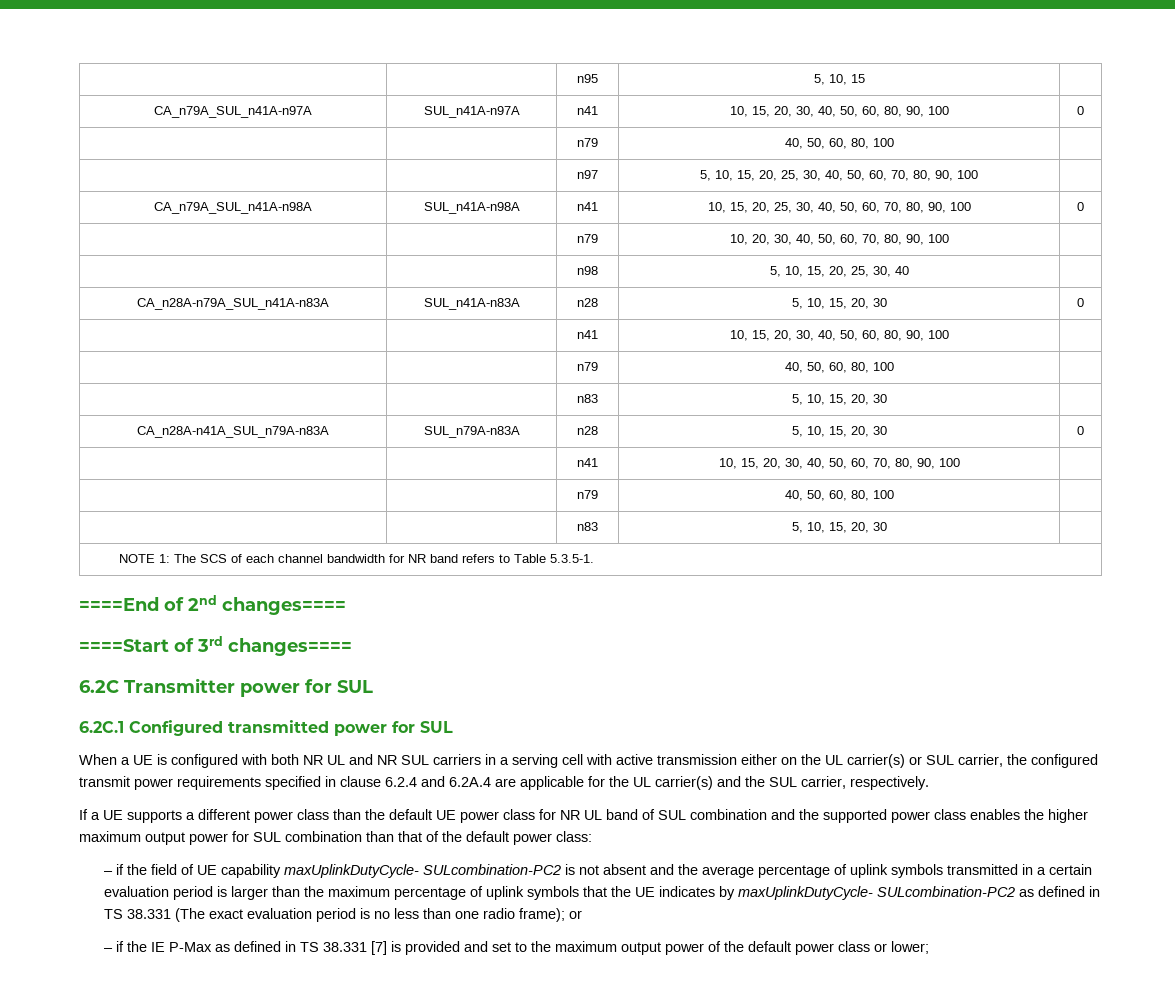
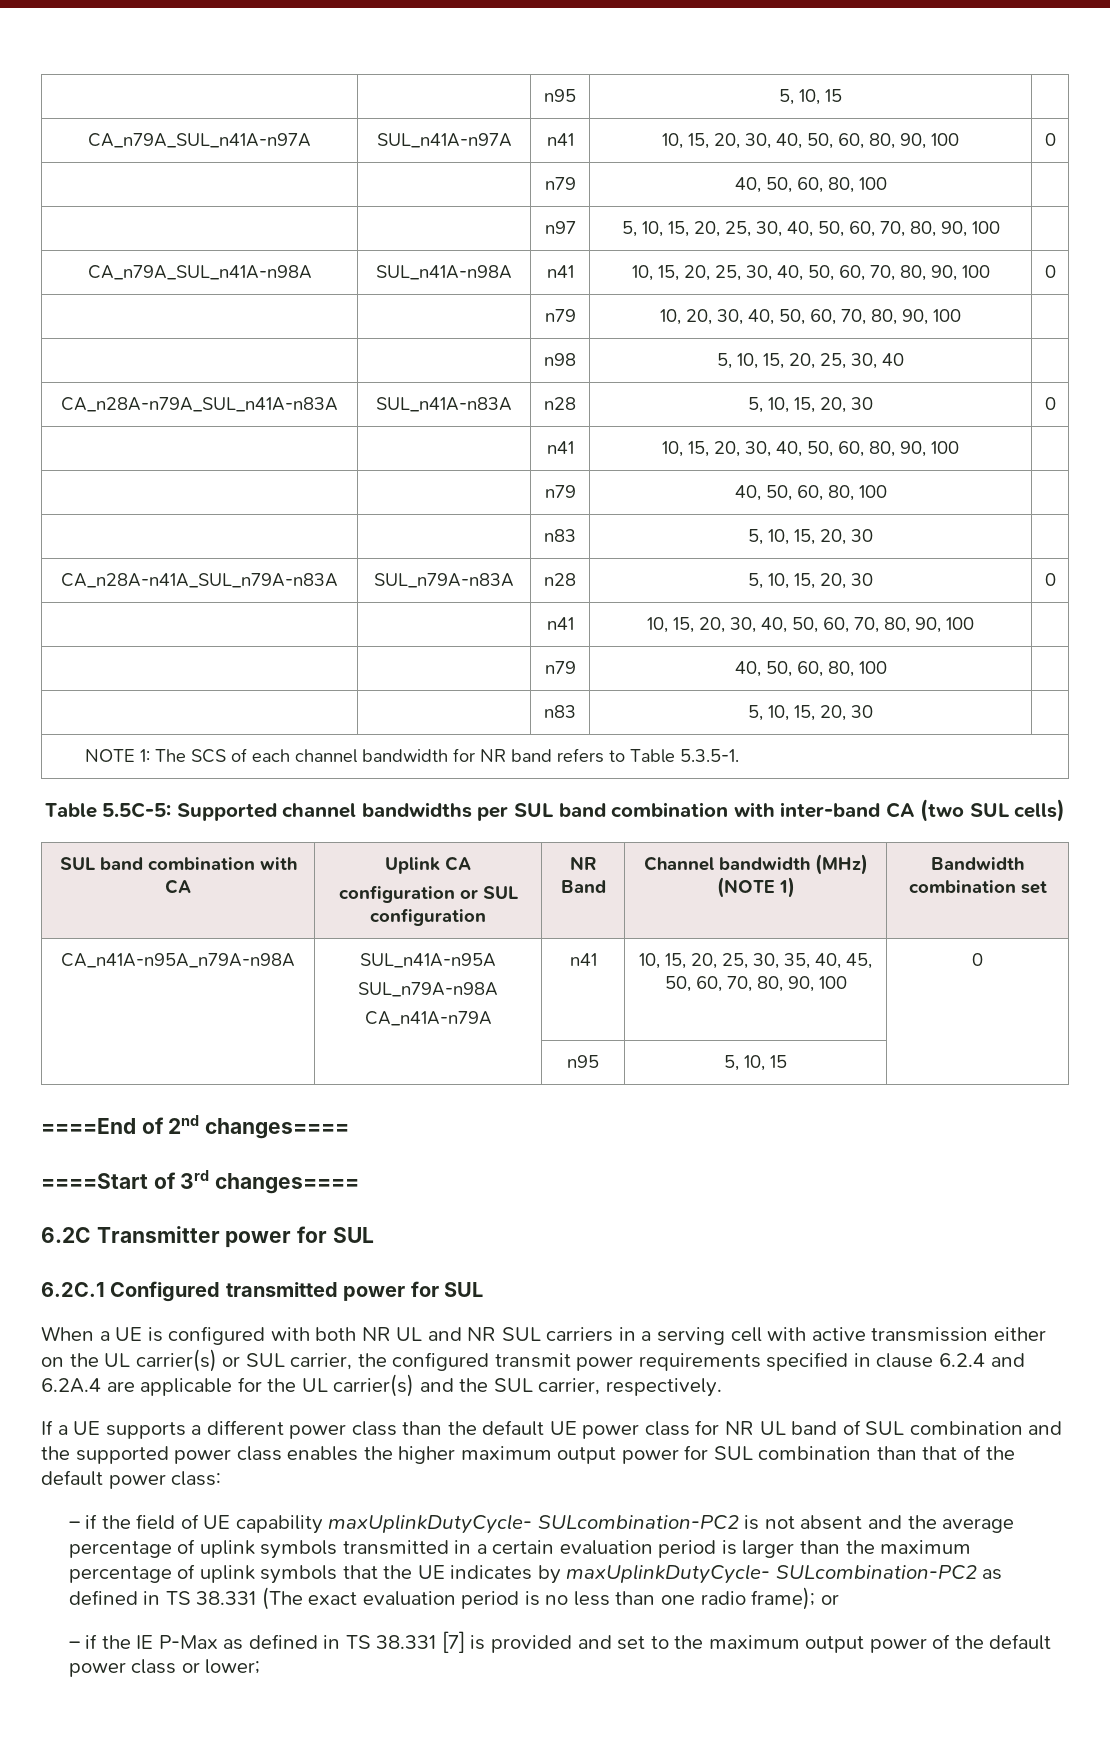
(595, 558) none -> [44,799,1066,822] [59,857,297,870] [165,879,191,894] [385,856,471,874] [338,885,518,903] [370,908,486,926] [569,856,597,870] [560,880,606,893] [643,854,868,875] [716,877,795,898] [931,857,1024,870] [908,880,1047,894] [61,953,295,968] [360,953,496,968] [358,982,498,997] [364,1011,492,1026] [569,953,597,966] [639,953,872,969] [664,976,847,992] [972,953,983,966] [567,1055,599,1068] [724,1055,787,1071] // Table 5.5C-5: Supported channel bandwidths per SUL band combination with inter-band CA (two SUL cells) // SUL band combination with CA | Uplink CA // configuration or SUL configuration | NR Band | Channel bandwidth (MHz) (NOTE 1) | Bandwidth combination set // CA_n41A-n95A_n79A-n98A | SUL_n41A-n95A // SUL_n79A-n98A // CA_n41A-n79A | n41 | 10, 15, 20, 25, 30, 35, 40, 45, 50, 60, 70, 80, 90, 100 | 0 // | | n95 | 5, 10, 15 |

